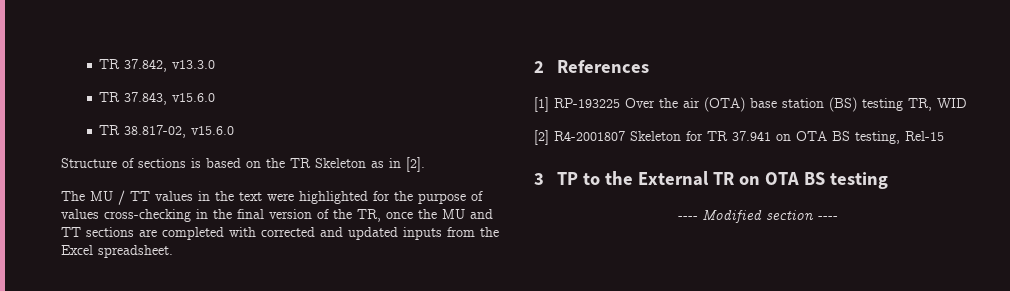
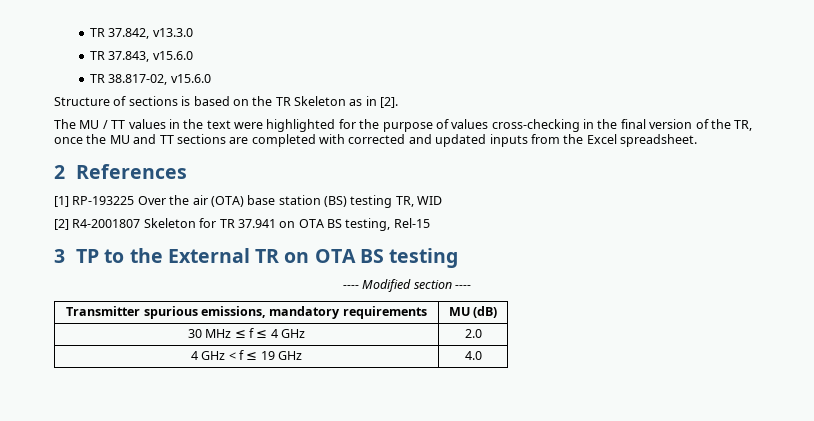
(838, 218) none -> [66,306,427,319] [448,306,498,318] [187,328,306,338] [464,329,482,338] [190,350,303,360] [464,351,482,360] // Transmitter spurious emissions, mandatory requirements | MU (dB) // 30 MHz ≤ f ≤ 4 GHz | 2.0 // 4 GHz < f ≤ 19 GHz | 4.0

